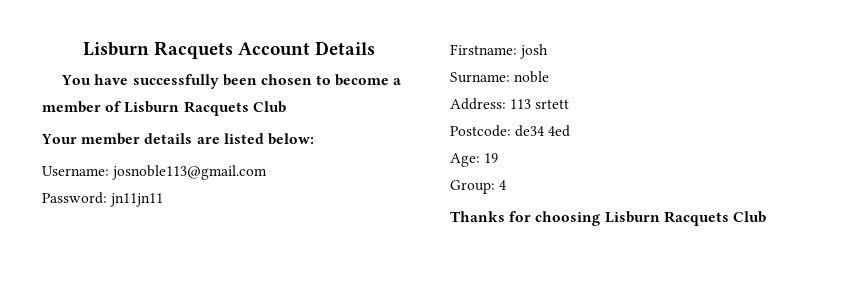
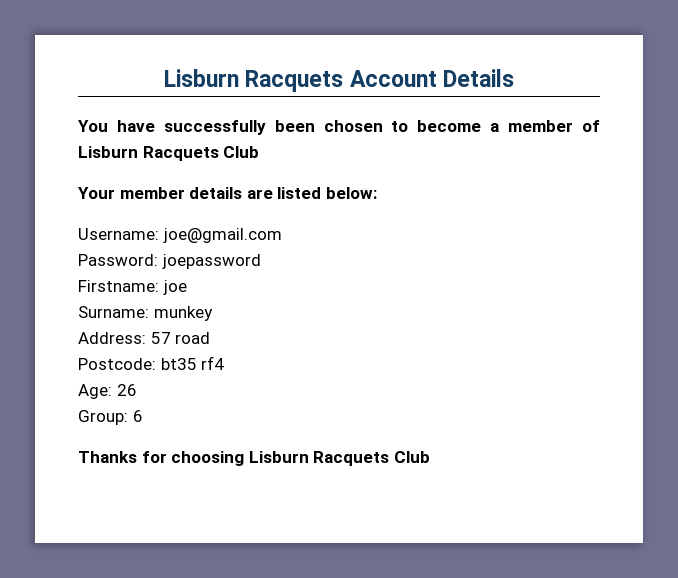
[112,165,268,180] josnoble113@gmail.com -> [162,228,282,243] joe@gmail.com
[110,193,164,207] jn11jn11 -> [161,254,261,269] joepassword
[520,44,549,59] josh -> [162,280,187,295] joe
[514,71,550,83] noble -> [153,306,213,321] munkey
[510,99,570,109] 113 srtett -> [150,332,211,344] 57 road
[515,125,571,137] de34 4ed -> [160,356,225,370] bt35 rf4
[484,153,499,163] 19 -> [116,384,137,396] 26
[499,180,507,190] 4 -> [132,410,143,422] 6

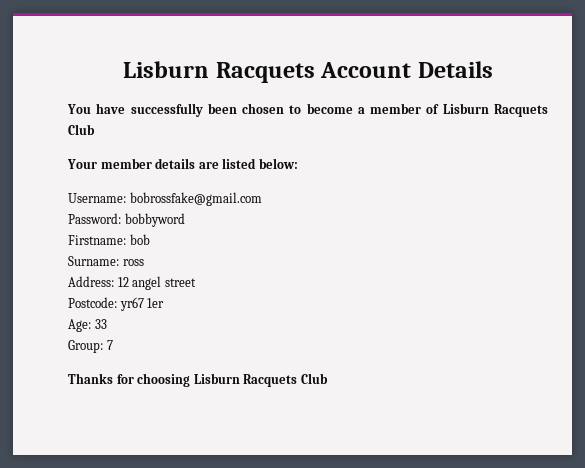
[162,228,282,243] joe@gmail.com -> [129,192,262,206] bobrossfake@gmail.com
[161,254,261,269] joepassword -> [124,213,185,227] bobbyword
[162,280,187,295] joe -> [129,234,150,245] bob
[153,306,213,321] munkey -> [122,259,144,266] ross
[150,332,211,344] 57 road -> [117,276,196,290] 12 angel street
[160,356,225,370] bt35 rf4 -> [119,297,165,311] yr67 1er
[116,384,137,396] 26 -> [94,319,107,329] 33
[132,410,143,422] 6 -> [106,340,113,350] 7

